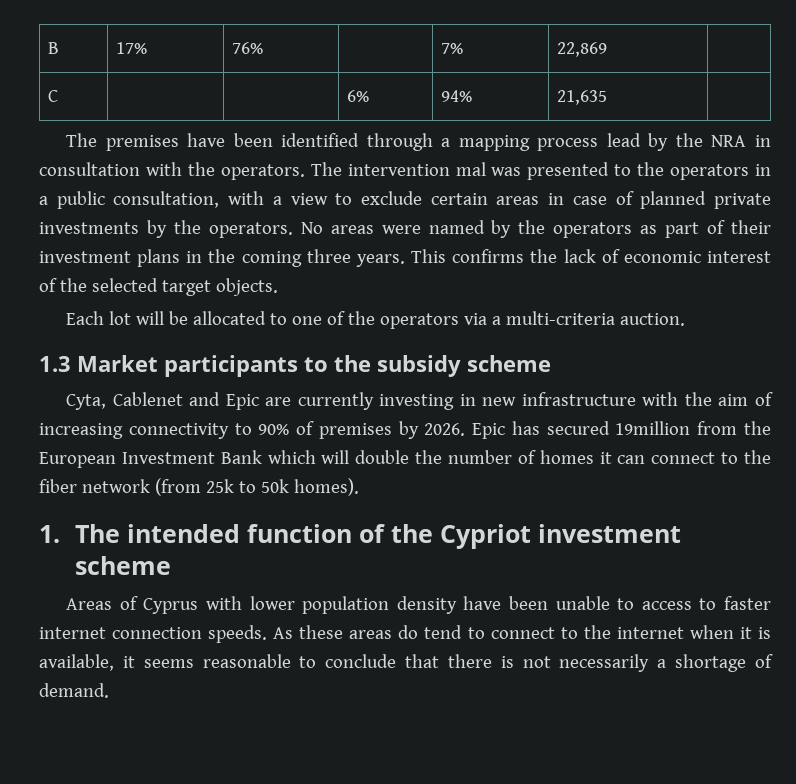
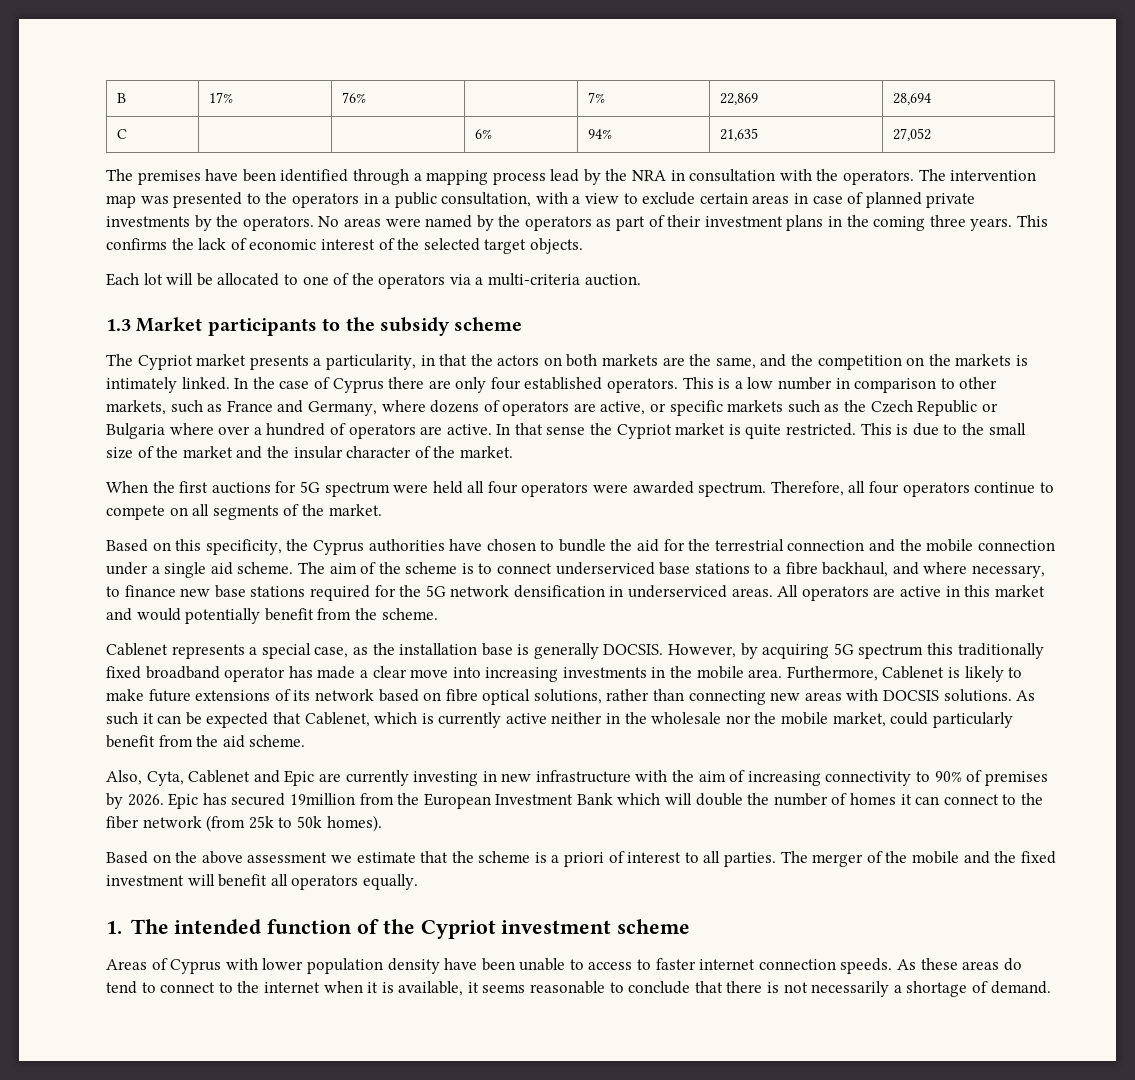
(607, 49) none -> [892,93,931,105] 28,694
(607, 97) none -> [892,128,931,141] 27,052
[455,162,486,176] mal -> [106,195,136,208] map
(551, 363) none -> [106,354,1028,370] [106,377,998,393] [106,400,998,416] [106,423,1026,439] [106,446,513,459] [106,481,1054,497] [106,504,382,520] [106,539,1055,555] [106,562,1045,578] [106,585,1045,601] [106,608,438,624] [106,643,1044,659] [106,666,1023,682] [106,689,1036,705] [106,712,1013,728] [106,735,306,748] [106,770,142,785] The Cypriot market presents a particularity, in that the actors on both markets are the same, and the competition on the markets is intimately linked. In the case of Cyprus there are only four established operators. This is a low number in comparison to other markets, such as France and Germany, where dozens of operators are active, or specific markets such as the Czech Republic or Bulgaria where over a hundred of operators are active. In that sense the Cypriot market is quite restricted. This is due to the small size of the market and the insular character of the market. // When the first auctions for 5G spectrum were held all four operators were awarded spectrum. Therefore, all four operators continue to compete on all segments of the market. // Based on this specificity, the Cyprus authorities have chosen to bundle the aid for the terrestrial connection and the mobile connection under a single aid scheme. The aim of the scheme is to connect underserviced base stations to a fibre backhaul, and where necessary, to finance new base stations required for the 5G network densification in underserviced areas. All operators are active in this market and would potentially benefit from the scheme. // Cablenet represents a special case, as the installation base is generally DOCSIS. However, by acquiring 5G spectrum this traditionally fixed broadband operator has made a clear move into increasing investments in the mobile area. Furthermore, Cablenet is likely to make future extensions of its network based on fibre optical solutions, rather than connecting new areas with DOCSIS solutions. As such it can be expected that Cablenet, which is currently active neither in the wholesale nor the mobile market, could particularly benefit from the aid scheme. // Also,
(359, 487) none -> [106,851,1056,867] [106,874,418,890] // Based on the above assessment we estimate that the scheme is a priori of interest to all parties. The merger of the mobile and the fixed investment will benefit all operators equally.

